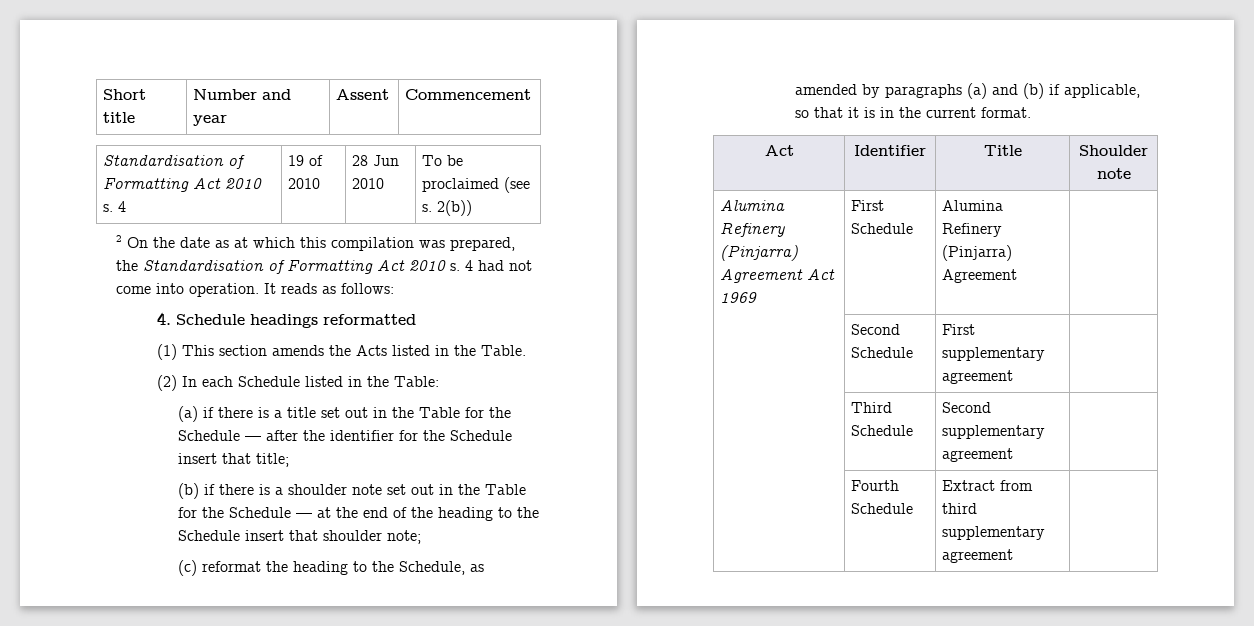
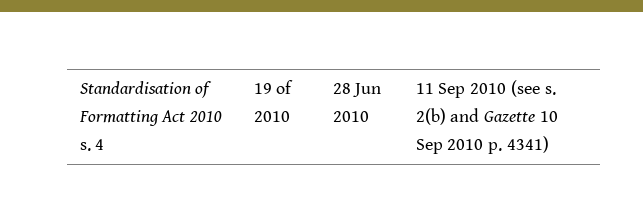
[103,89,147,100] [103,112,136,123] [193,89,292,100] [193,115,228,126] [336,89,390,100] [405,89,532,100] Short title | Number and year | Assent | Commencement // -> (79, 87) none
[422,155,464,166] [422,177,531,193] [422,200,473,216] [116,235,516,251] [116,260,533,274] [116,283,395,297] [157,312,417,328] [157,344,527,360] [157,375,440,391] [177,406,511,422] [177,430,512,441] [177,453,289,467] [177,483,526,499] [177,507,539,521] [177,530,421,544] [177,560,484,576] [794,83,1140,99] [794,107,1031,118] [764,145,794,156] [854,145,926,156] [983,145,1022,156] [1079,145,1148,156] [1096,168,1131,179] [720,200,786,211] [720,222,786,237] [720,245,799,261] [720,269,836,283] [720,292,758,303] [851,200,885,211] [851,223,914,234] [942,200,1004,211] [942,223,1003,237] [942,245,1013,261] [942,269,1018,283] [851,324,901,335] [851,347,914,358] [942,324,976,335] [942,347,1046,361] [942,370,1014,384] [851,402,893,413] [851,425,914,436] [942,402,992,413] [942,425,1046,439] [942,448,1014,462] [851,480,900,491] [851,503,914,514] [942,480,1034,491] [942,503,978,514] [942,526,1046,540] [942,549,1014,563] To be proclaimed (see s. 2(b)) // 2 On the date as at which this compilation was prepared, the Standardisation of Formatting Act 2010 s. 4 had not come into operation. It reads as follows: // 4. Schedule headings reformatted // (1) This section amends the Acts listed in the Table. // (2) In each Schedule listed in the Table: // (a) if there is a title set out in the Table for the Schedule — after the identifier for the Schedule insert that title; // (b) if there is a shoulder note set out in the Table for the Schedule — at the end of the heading to the Schedule insert that shoulder note; // (c) reformat the heading to the Schedule, as amended by paragraphs (a) and (b) if applicable, so that it is in the current format. // Act | Identifier | Title | Shoulder note // Alumina Refinery (Pinjarra) Agreement Act 1969 | First Schedule | Alumina Refinery (Pinjarra) Agreement | // | Second Schedule | First supplementary agreement | // | Third Schedule | Second supplementary agreement | // | Fourth Schedule | Extract from third supplementary agreement | -> [415,80,556,98] [415,108,558,125] [415,136,549,154] 11 Sep 2010 (see s. 2(b) and Gazette 10 Sep 2010 p. 4341)

